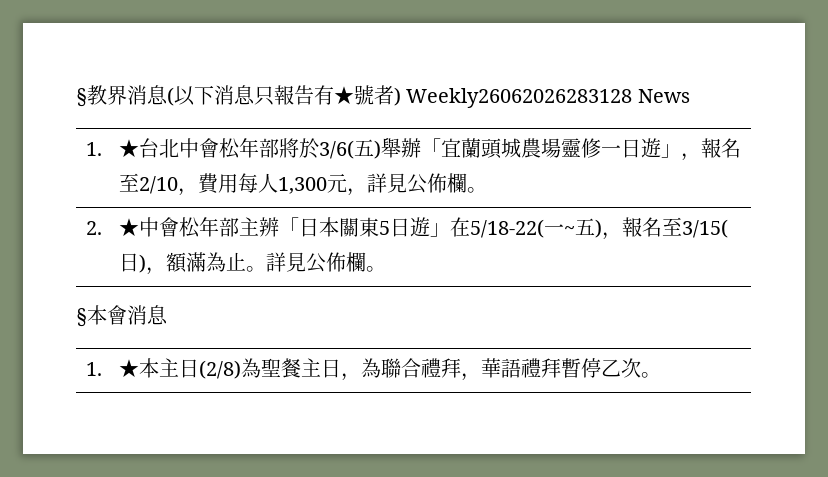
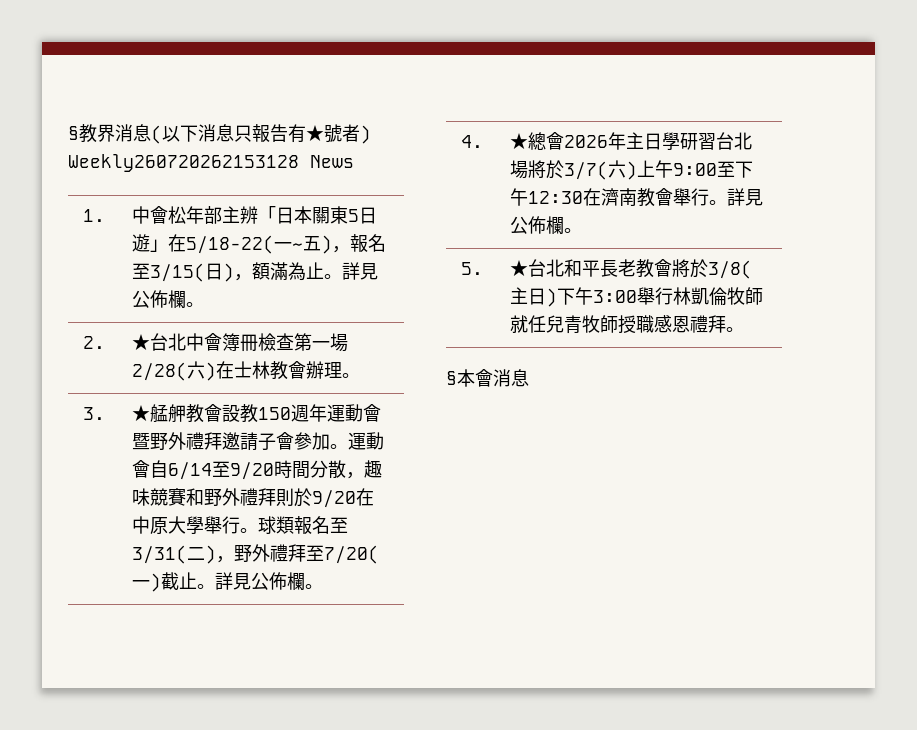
[406,88,633,108] Weekly26062026283128 -> [68,154,299,172] Weekly260720262153128
[118,137,741,161] [118,173,487,196] [86,221,103,235] [118,218,139,236] ★台北中會松年部將於3/6(五)舉辦「宜蘭頭城農場靈修一日遊」，報名至2/10，費用每人1,300元，詳見公佈欄。 // 2. | ★ -> (106, 215) none
[76,305,168,327] [86,362,103,376] [118,358,661,381] // §本會消息 // 1. | ★本主日(2/8)為聖餐主日，為聯合禮拜，華語禮拜暫停乙次。 -> [83,336,106,349] [131,333,348,352] [131,361,360,381] [83,407,106,420] [131,404,381,423] [131,432,384,451] [131,460,382,480] [131,488,374,508] [131,516,348,534] [131,544,379,564] [131,572,323,592] [461,135,484,148] [509,132,752,150] [509,160,753,180] [509,188,763,207] [509,216,582,234] [461,262,484,275] [509,259,752,279] [509,287,763,307] [509,315,744,334] [446,369,529,387] // 2. | ★台北中會簿冊檢查第一場2/28(六)在士林教會辦理。 // 3. | ★艋舺教會設教150週年運動會暨野外禮拜邀請子會參加。運動會自6/14至9/20時間分散，趣味競賽和野外禮拜則於9/20在中原大學舉行。球類報名至3/31(二)，野外禮拜至7/20(一)截止。詳見公佈欄。 // 4. | ★總會2026年主日學研習台北場將於3/7(六)上午9:00至下午12:30在濟南教會舉行。詳見公佈欄。 // 5. | ★台北和平長老教會將於3/8(主日)下午3:00舉行林凱倫牧師就任兒青牧師授職感恩禮拜。 // §本會消息

